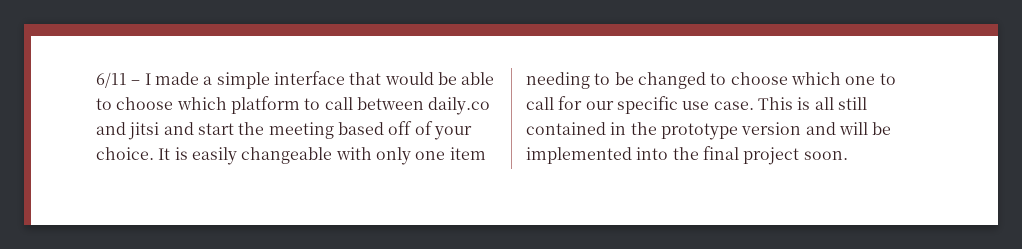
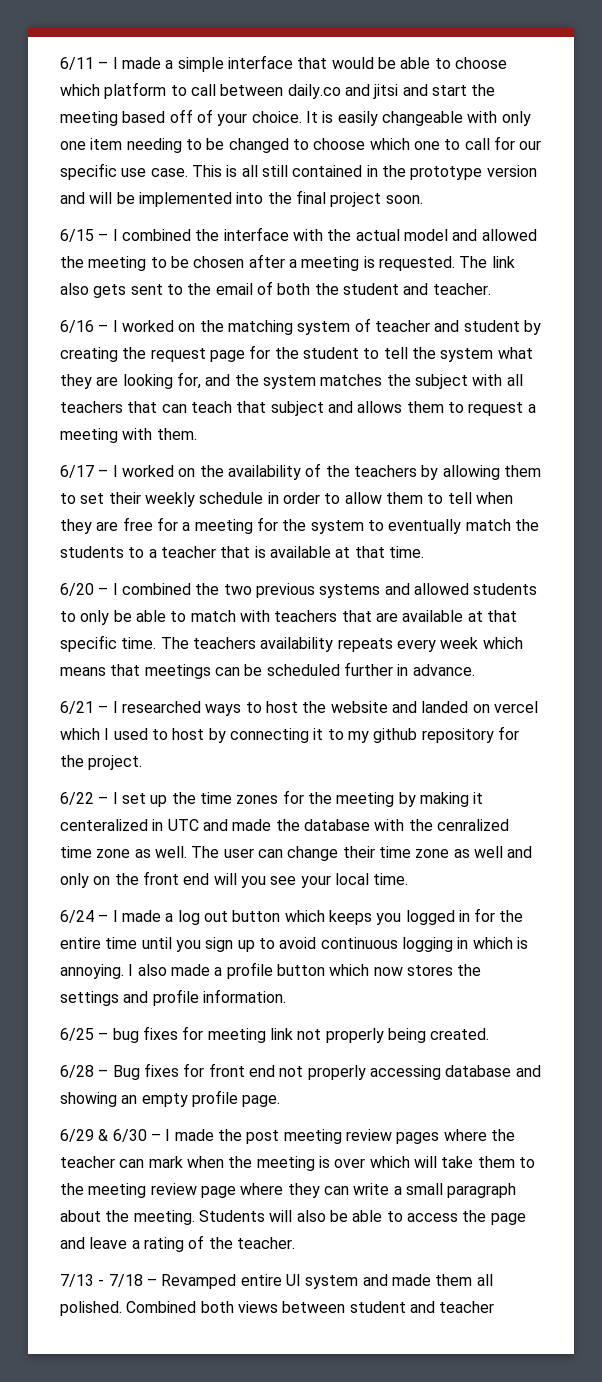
(848, 155) none -> [60,227,537,242] [60,254,515,271] [60,281,491,298] [60,318,541,335] [60,345,533,362] [60,372,523,389] [60,401,536,416] [60,428,197,443] [60,463,541,480] [60,492,513,507] [60,517,539,534] [60,546,424,558] [60,583,538,598] [60,610,517,625] [60,635,523,652] [60,662,475,679] [60,701,538,716] [60,726,519,743] [60,755,143,770] [60,790,484,807] [60,819,509,831] [60,846,533,861] [60,871,409,888] [60,908,524,925] [60,937,528,952] [60,962,482,979] [60,989,286,1006] [60,1026,490,1043] [60,1063,541,1080] [60,1090,281,1107] [60,1129,515,1144] [60,1156,535,1171] [60,1183,517,1198] [60,1210,526,1225] [60,1235,295,1252] [60,1274,493,1289] [60,1301,495,1316] // 6/15 – I combined the interface with the actual model and allowed the meeting to be chosen after a meeting is requested. The link also gets sent to the email of both the student and teacher. // 6/16 – I worked on the matching system of teacher and student by creating the request page for the student to tell the system what they are looking for, and the system matches the subject with all teachers that can teach that subject and allows them to request a meeting with them. // 6/17 – I worked on the availability of the teachers by allowing them to set their weekly schedule in order to allow them to tell when they are free for a meeting for the system to eventually match the students to a teacher that is available at that time. // 6/20 – I combined the two previous systems and allowed students to only be able to match with teachers that are available at that specific time. The teachers availability repeats every week which means that meetings can be scheduled further in advance. // 6/21 – I researched ways to host the website and landed on vercel which I used to host by connecting it to my github repository for the project. // 6/22 – I set up the time zones for the meeting by making it centeralized in UTC and made the database with the cenralized time zone as well. The user can change their time zone as well and only on the front end will you see your local time. // 6/24 – I made a log out button which keeps you logged in for the entire time until you sign up to avoid continuous logging in which is annoying. I also made a profile button which now stores the settings and profile information. // 6/25 – bug fixes for meeting link not properly being created. // 6/28 – Bug fixes for front end not properly accessing database and showing an empty profile page. // 6/29 & 6/30 – I made the post meeting review pages where the teacher can mark when the meeting is over which will take them to the meeting review page where they can write a small paragraph about the meeting. Students will also be able to access the page and leave a rating of the teacher. // 7/13 - 7/18 – Revamped entire UI system and made them all polished. Combined both views between student and teacher

